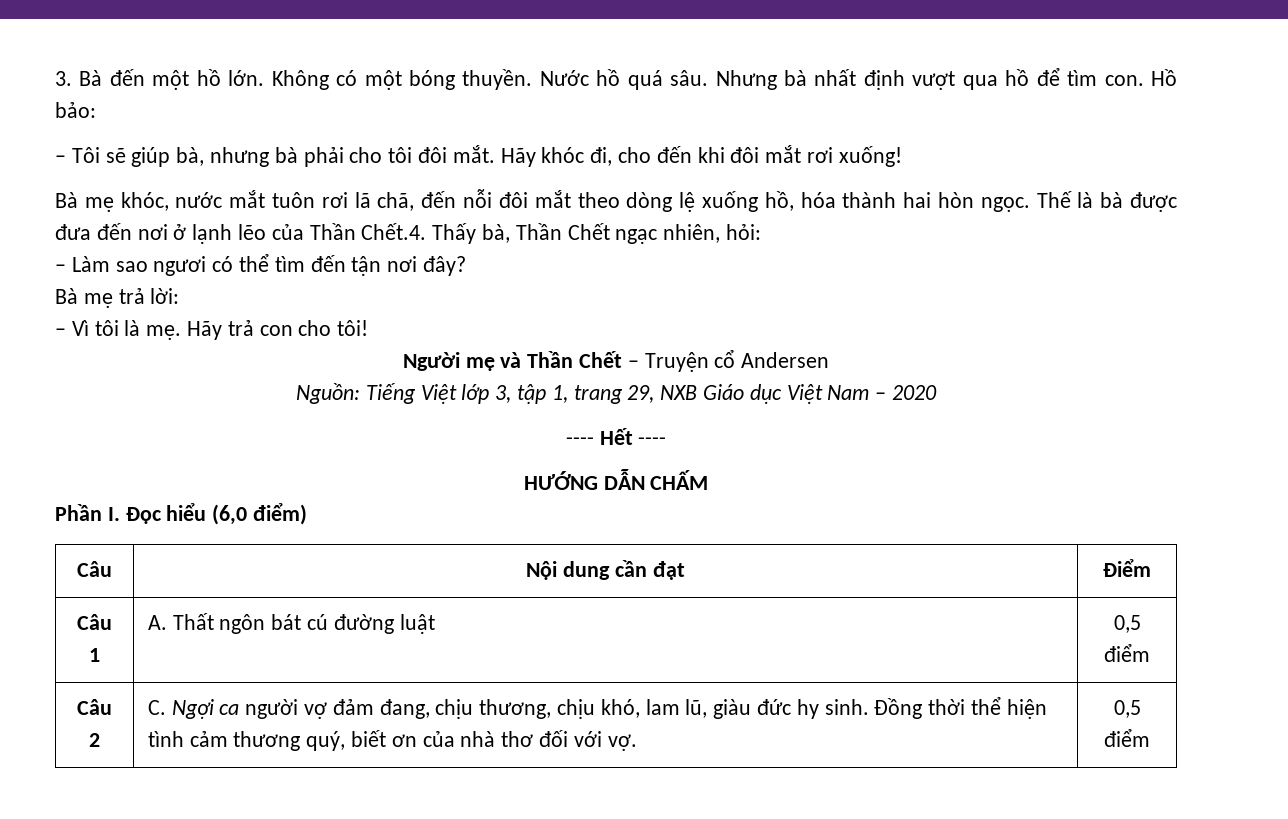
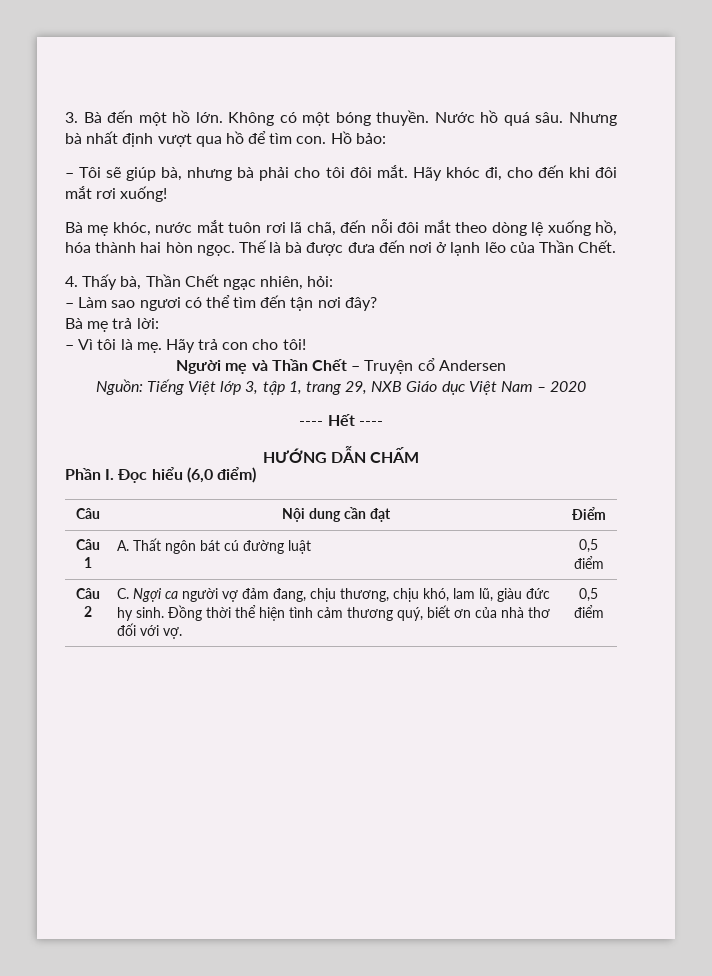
[361,223,427,240] Chết.4. -> [578,240,617,253] [65,276,78,287] Chết. // 4.

